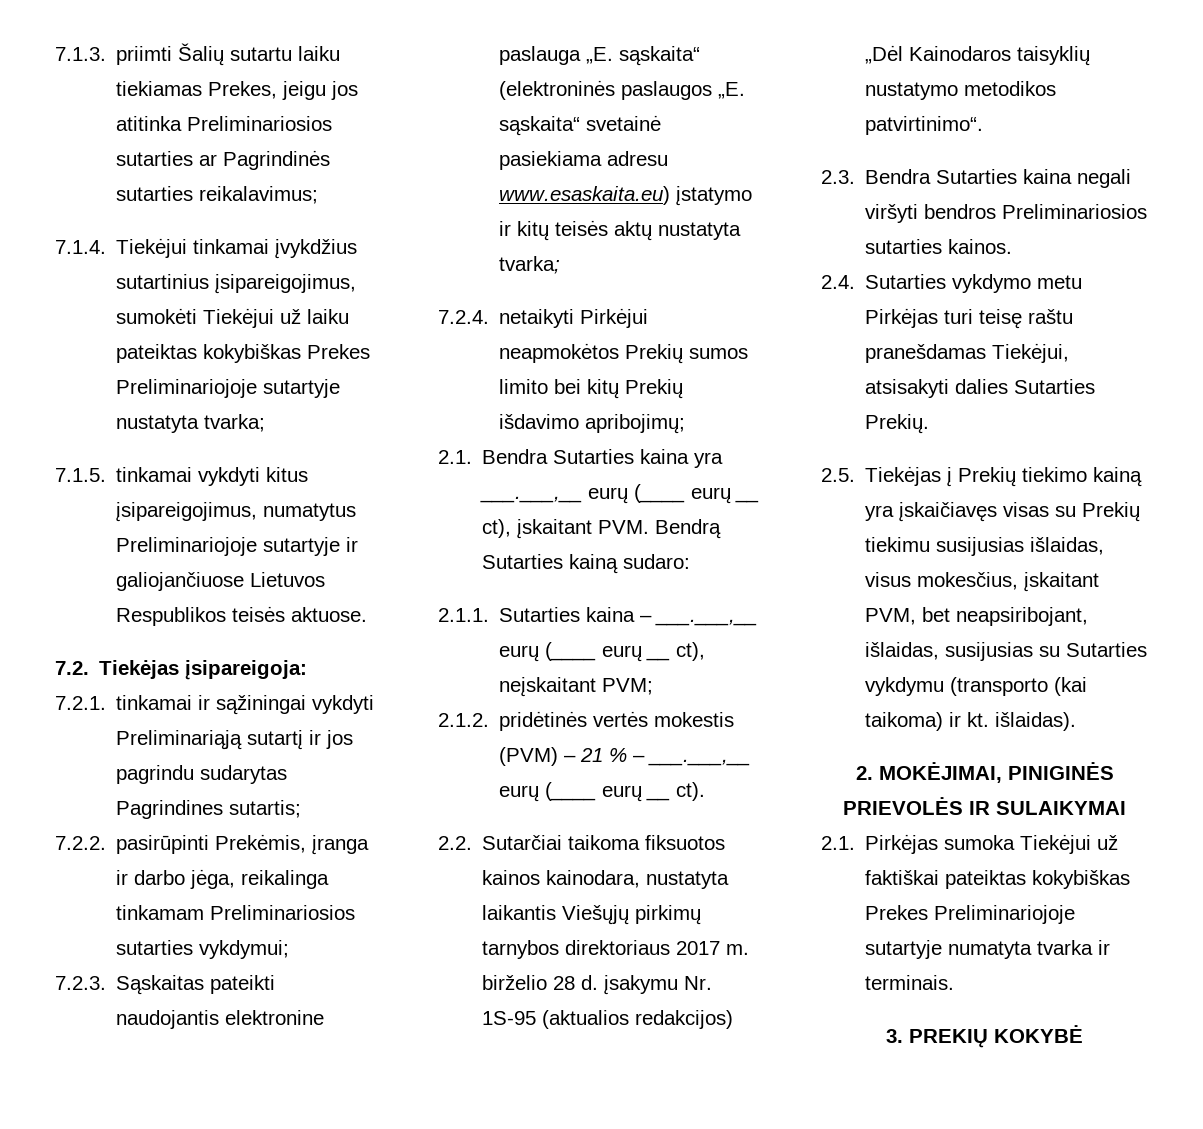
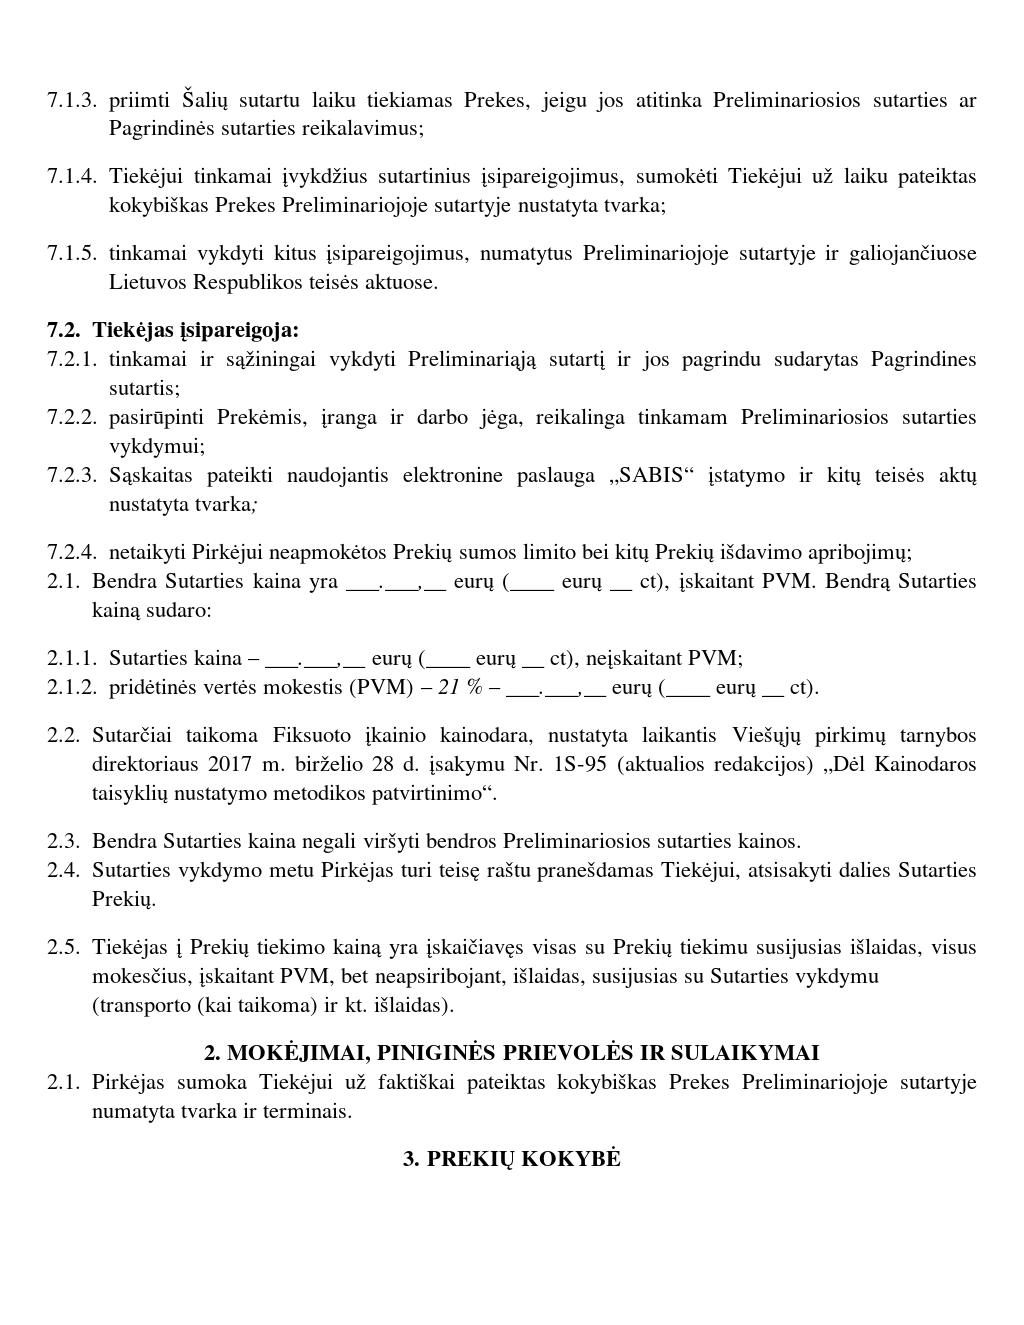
[586,46,701,66] [499,80,746,100] [499,115,662,136] [499,151,669,170] [499,186,671,205] „E. sąskaita“ (elektroninės paslaugos „E. sąskaita“ svetainė pasiekiama adresu www.esaskaita.eu) -> [609,467,695,486] „SABIS“
[645,835,726,850] [482,870,541,885] fiksuotos kainos -> [272,726,426,746] Fiksuoto įkainio

